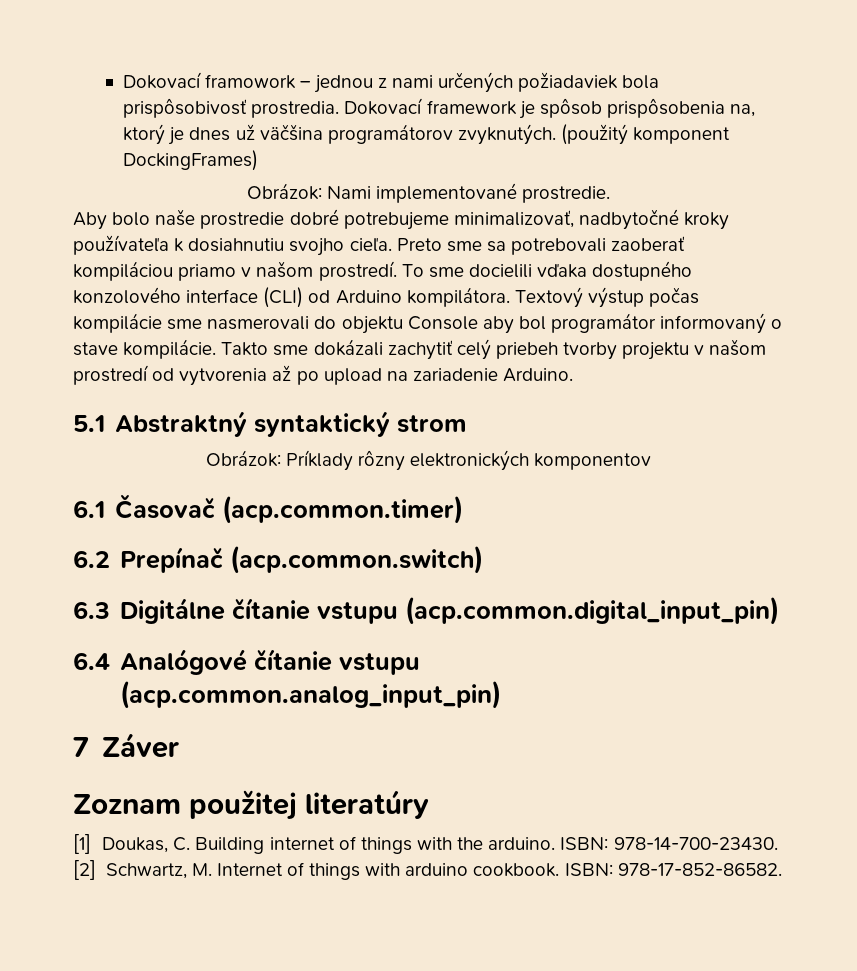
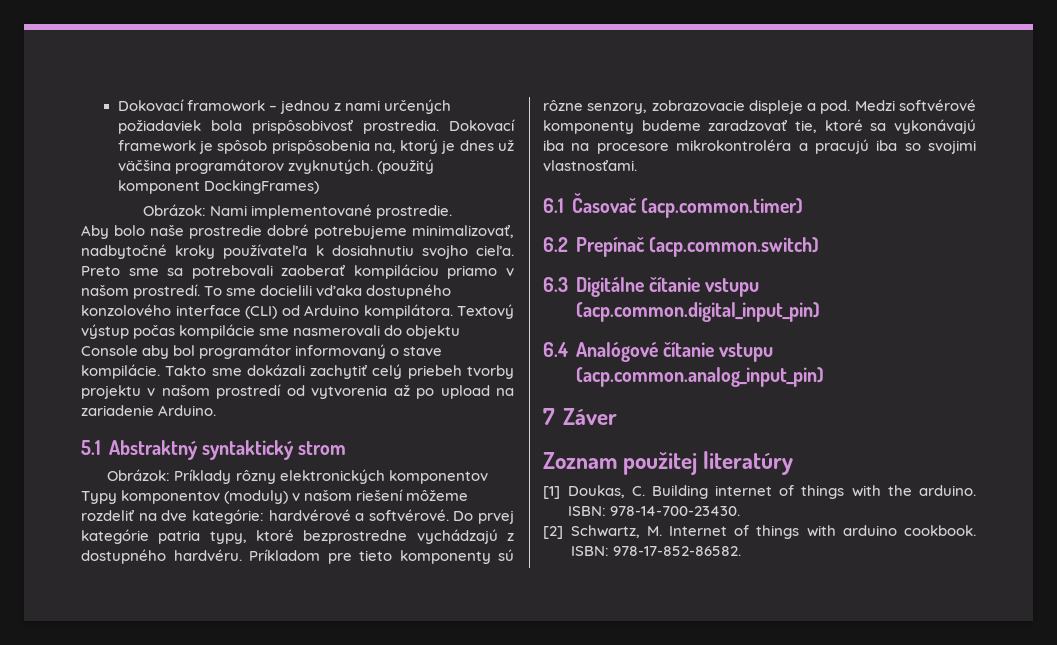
(652, 461) none -> [81,489,469,504] [81,509,514,524] [81,529,514,544] [81,549,514,564] [543,99,976,114] [543,119,976,134] [543,139,976,154] [543,160,637,171] // Typy komponentov (moduly) v našom riešení môžeme rozdeliť na dve kategórie: hardvérové a softvérové. Do prvej kategórie patria typy, ktoré bezprostredne vychádzajú z dostupného hardvéru. Príkladom pre tieto komponenty sú rôzne senzory, zobrazovacie displeje a pod. Medzi softvérové komponenty budeme zaradzovať tie, ktoré sa vykonávajú iba na procesore mikrokontroléra a pracujú iba so svojimi vlastnosťami.

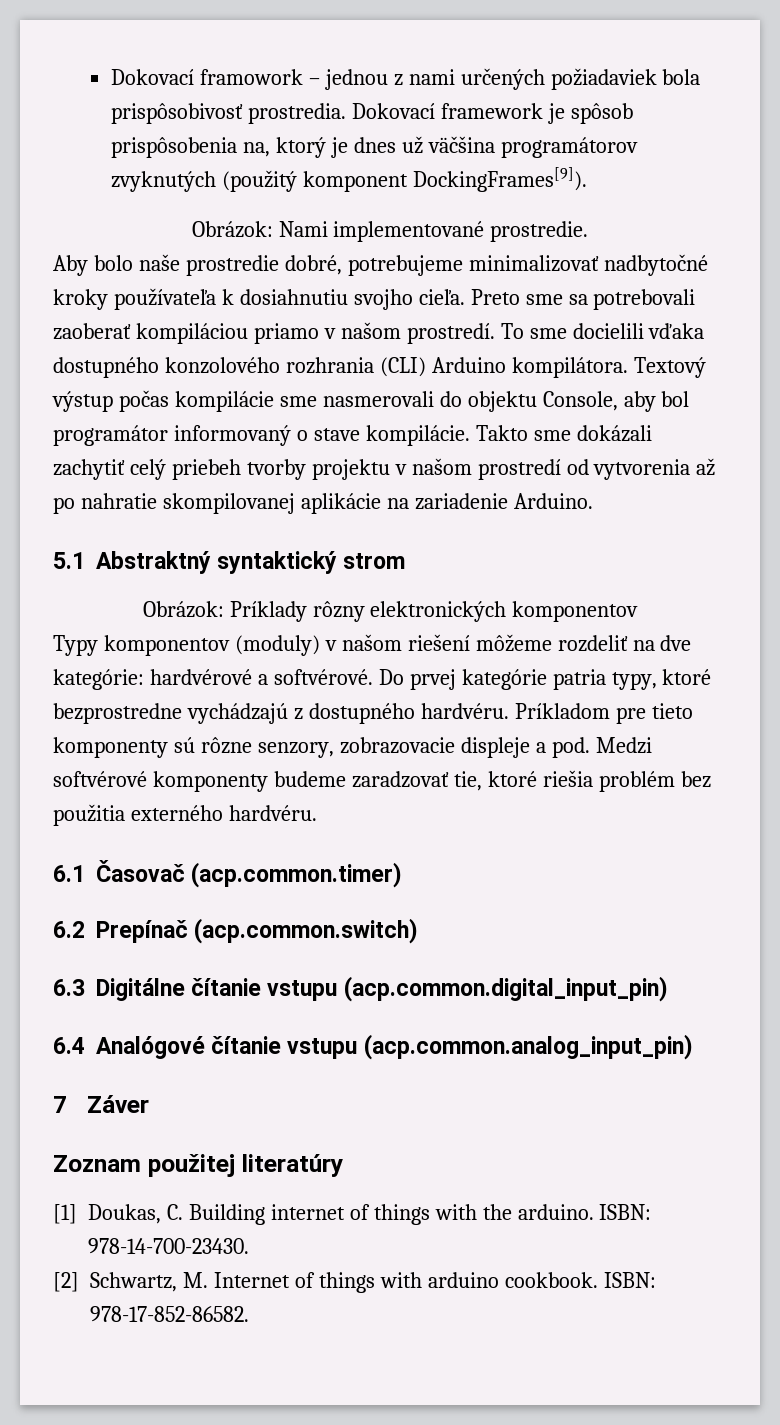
[287,159,373,174] zvyknutých. -> [110,171,216,192] zvyknutých
[203,180,319,194] DockingFrames) -> [412,167,587,192] DockingFrames[9]).
[267,224,514,239] dobré potrebujeme minimalizovať, -> [284,255,599,276] dobré, potrebujeme minimalizovať
[175,305,300,319] interface (CLI) od -> [285,357,426,377] rozhrania (CLI)
[81,345,138,356] Console -> [542,391,618,411] Console,
[440,385,490,399] upload -> [80,493,381,514] nahratie skompilovanej aplikácie
[870,119,976,134] [543,139,976,154] [543,160,637,171] sa vykonávajú iba na procesore mikrokontroléra a pracujú iba so svojimi vlastnosťami. -> [542,770,711,792] [53,804,317,826] riešia problém bez použitia externého hardvéru.

